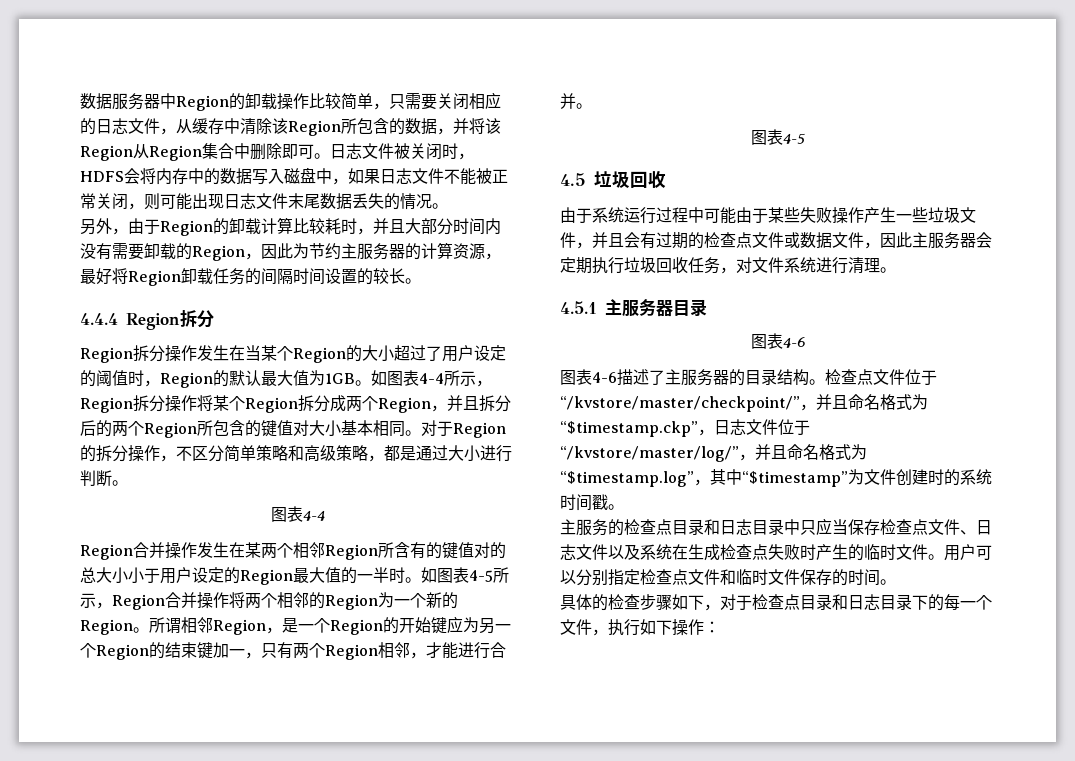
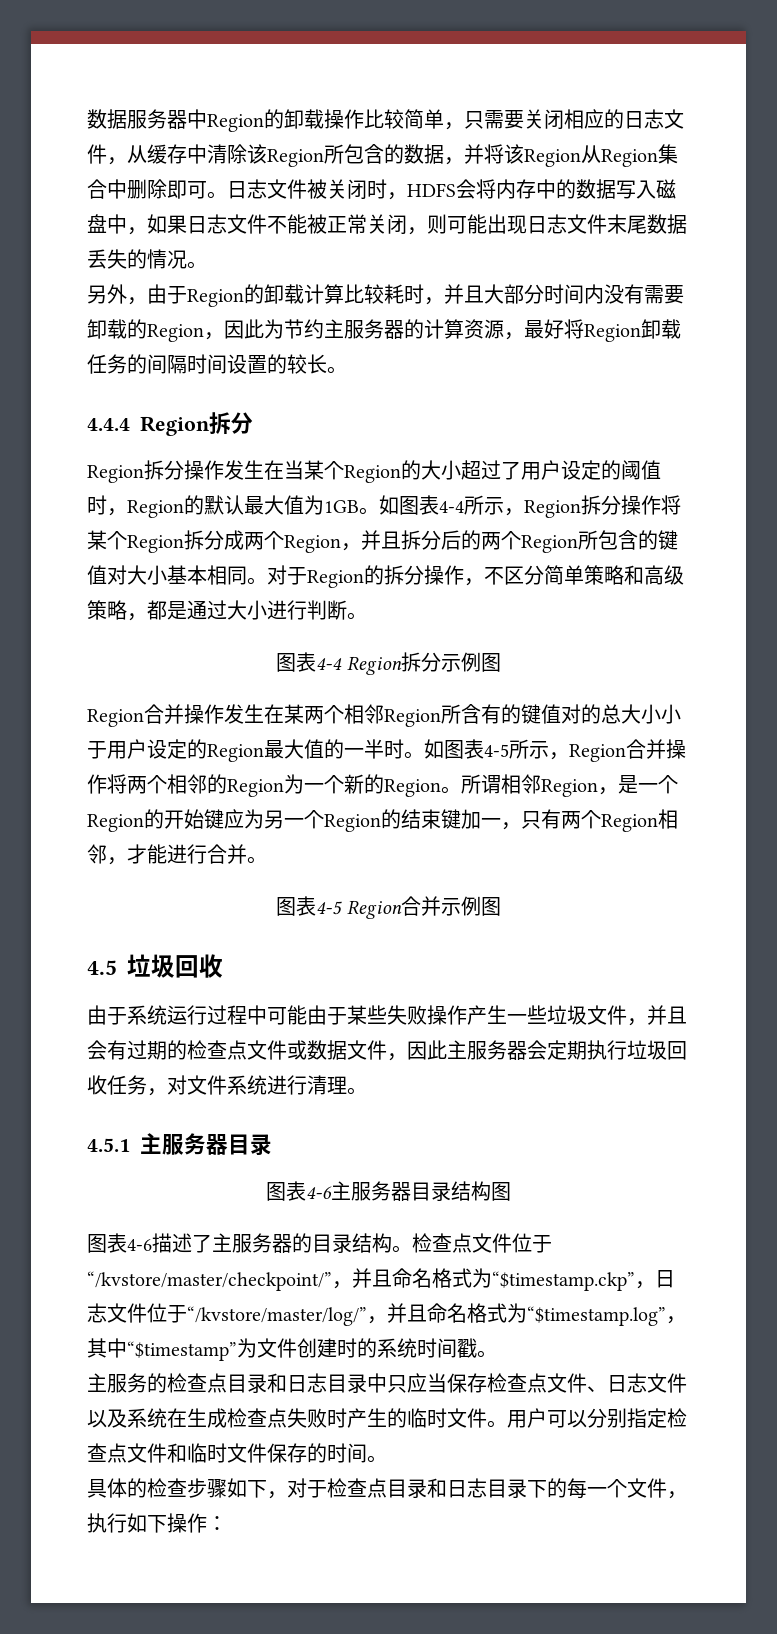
(325, 515) none -> [346,652,501,675] Region拆分示例图
(805, 138) none -> [346,896,501,919] Region合并示例图
(805, 342) none -> [331,1181,511,1201] 主服务器目录结构图

